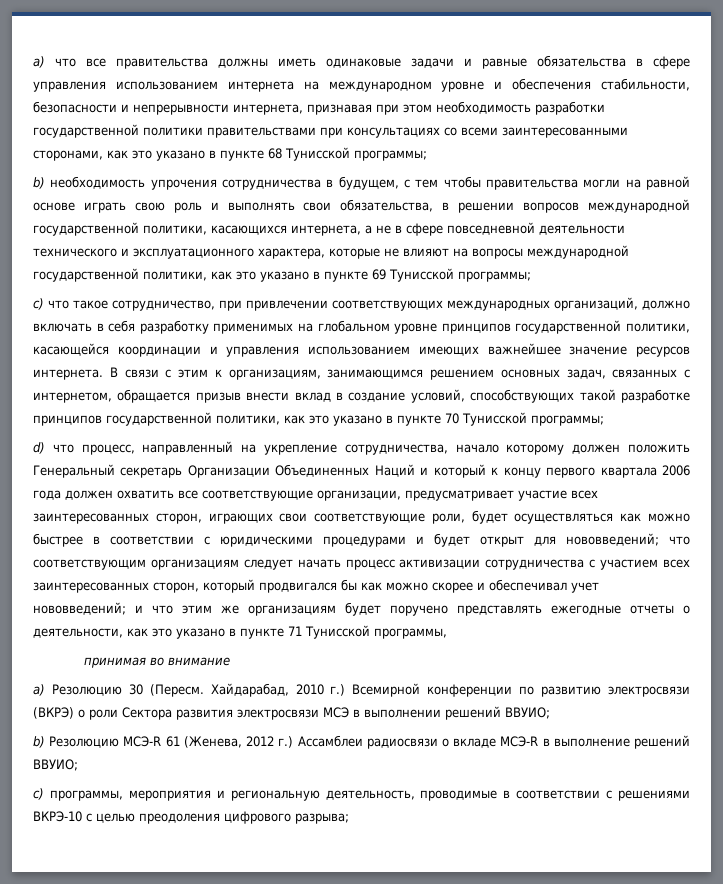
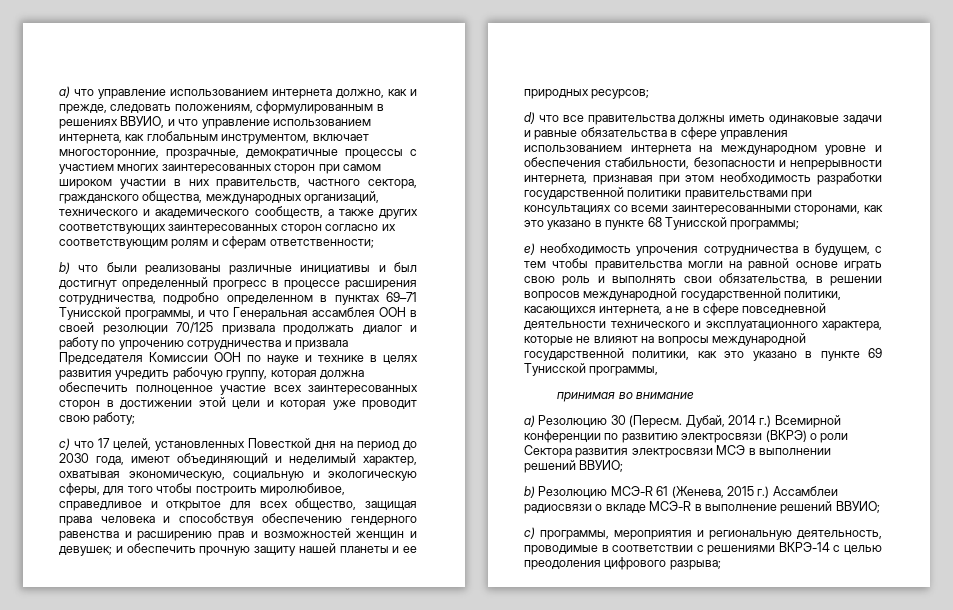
(76, 62) none -> [98,89,417,99] [59,101,384,114] [59,116,371,129] [59,131,369,144] [59,149,417,159] [59,164,381,174] [59,179,417,189] [59,191,380,204] [59,206,419,219] [59,224,396,234] [59,236,374,249] [59,262,417,275] [59,277,417,290] [59,292,417,305] [59,307,417,320] [59,322,417,335] [59,337,348,350] [59,352,418,365] [59,367,364,380] [59,382,418,395] [59,397,417,410] [59,412,136,425] [59,438,417,451] [59,453,417,466] [59,471,417,481] [59,483,345,496] [59,498,417,511] [59,513,417,526] [59,528,417,541] [59,543,417,556] [524,89,650,99] [524,112,559,124] управление использованием интернета должно, как и прежде, следовать положениям, сформулированным в решениях ВВУИО, и что управление использованием интернета, как глобальным инструментом, включает многосторонние, прозрачные, демократичные процессы с участием многих заинтересованных сторон при самом широком участии в них правительств, частного сектора, гражданского общества, международных организаций, технического и академического сообществ, а также других соответствующих заинтересованных сторон согласно их соответствующим ролям и сферам ответственности; // b) что были реализованы различные инициативы и был достигнут определенный прогресс в процессе расширения сотрудничества, подробно определенном в пунктах 69–71 Тунисской программы, и что Генеральная ассамблея ООН в своей резолюции 70/125 призвала продолжать диалог и работу по упрочению сотрудничества и призвала Председателя Комиссии ООН по науке и технике в целях развития учредить рабочую группу, которая должна обеспечить полноценное участие всех заинтересованных сторон в достижении этой цели и которая уже проводит свою работу; // c) что 17 целей, установленных Повесткой дня на период до 2030 года, имеют объединяющий и неделимый характер, охватывая экономическую, социальную и экологическую сферы, для того чтобы построить миролюбивое, справедливое и открытое для всех общество, защищая права человека и способствуя обеспечению гендерного равенства и расширению прав и возможностей женщин и девушек; и обеспечить прочную защиту нашей планеты и ее природных ресурсов; // d) что
[33,177,45,189] b) -> [524,243,535,255] e)
[458,271,531,282] [33,297,690,311] [33,320,691,334] [33,343,690,357] [33,367,690,380] [33,389,690,403] [33,412,604,426] [33,441,690,455] [33,464,690,478] [33,490,598,501] [33,510,690,524] [33,533,690,547] [33,559,691,570] [33,579,599,593] [33,602,690,616] [33,625,370,639] программы; // с) что такое сотрудничество, при привлечении соответствующих международных организаций, должно включать в себя разработку применимых на глобальном уровне принципов государственной политики, касающейся координации и управления использованием имеющих важнейшее значение ресурсов интернета. В связи с этим к организациям, занимающимся решением основных задач, связанных с интернетом, обращается призыв внести вклад в создание условий, способствующих такой разработке принципов государственной политики, как это указано в пункте 70 Тунисской программы; // d) что процесс, направленный на укрепление сотрудничества, начало которому должен положить Генеральный секретарь Организации Объединенных Наций и который к концу первого квартала 2006 года должен охватить все соответствующие организации, предусматривает участие всех заинтересованных сторон, играющих свои соответствующие роли, будет осуществляться как можно быстрее в соответствии с юридическими процедурами и будет открыт для нововведений; что соответствующим организациям следует начать процесс активизации сотрудничества с участием всех заинтересованных сторон, который продвигался бы как можно скорее и обеспечивал учет нововведений; и что этим же организациям будет поручено представлять ежегодные отчеты о деятельности, как это указано в пункте 71 Тунисской -> (586, 369) none
[210,683,324,697] Хайдарабад, 2010 -> [685,415,756,428] Дубай, 2014
[246,736,275,747] 2012 -> [726,486,754,496] 2015
[33,811,82,822] ВКРЭ-10 -> [778,542,830,552] ВКРЭ-14

